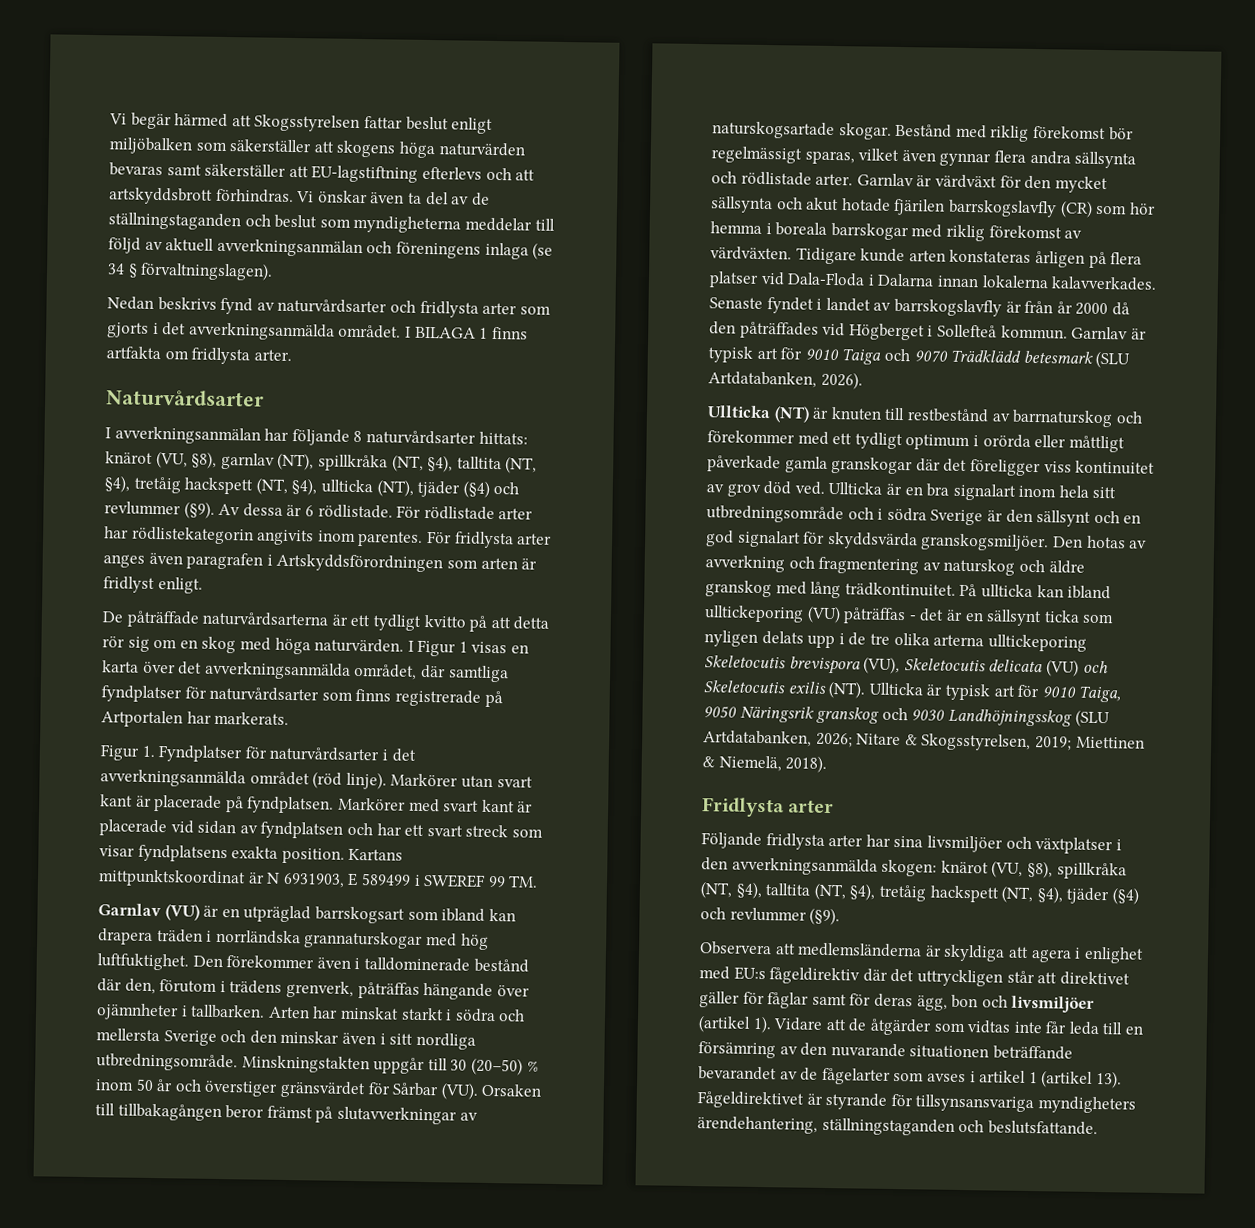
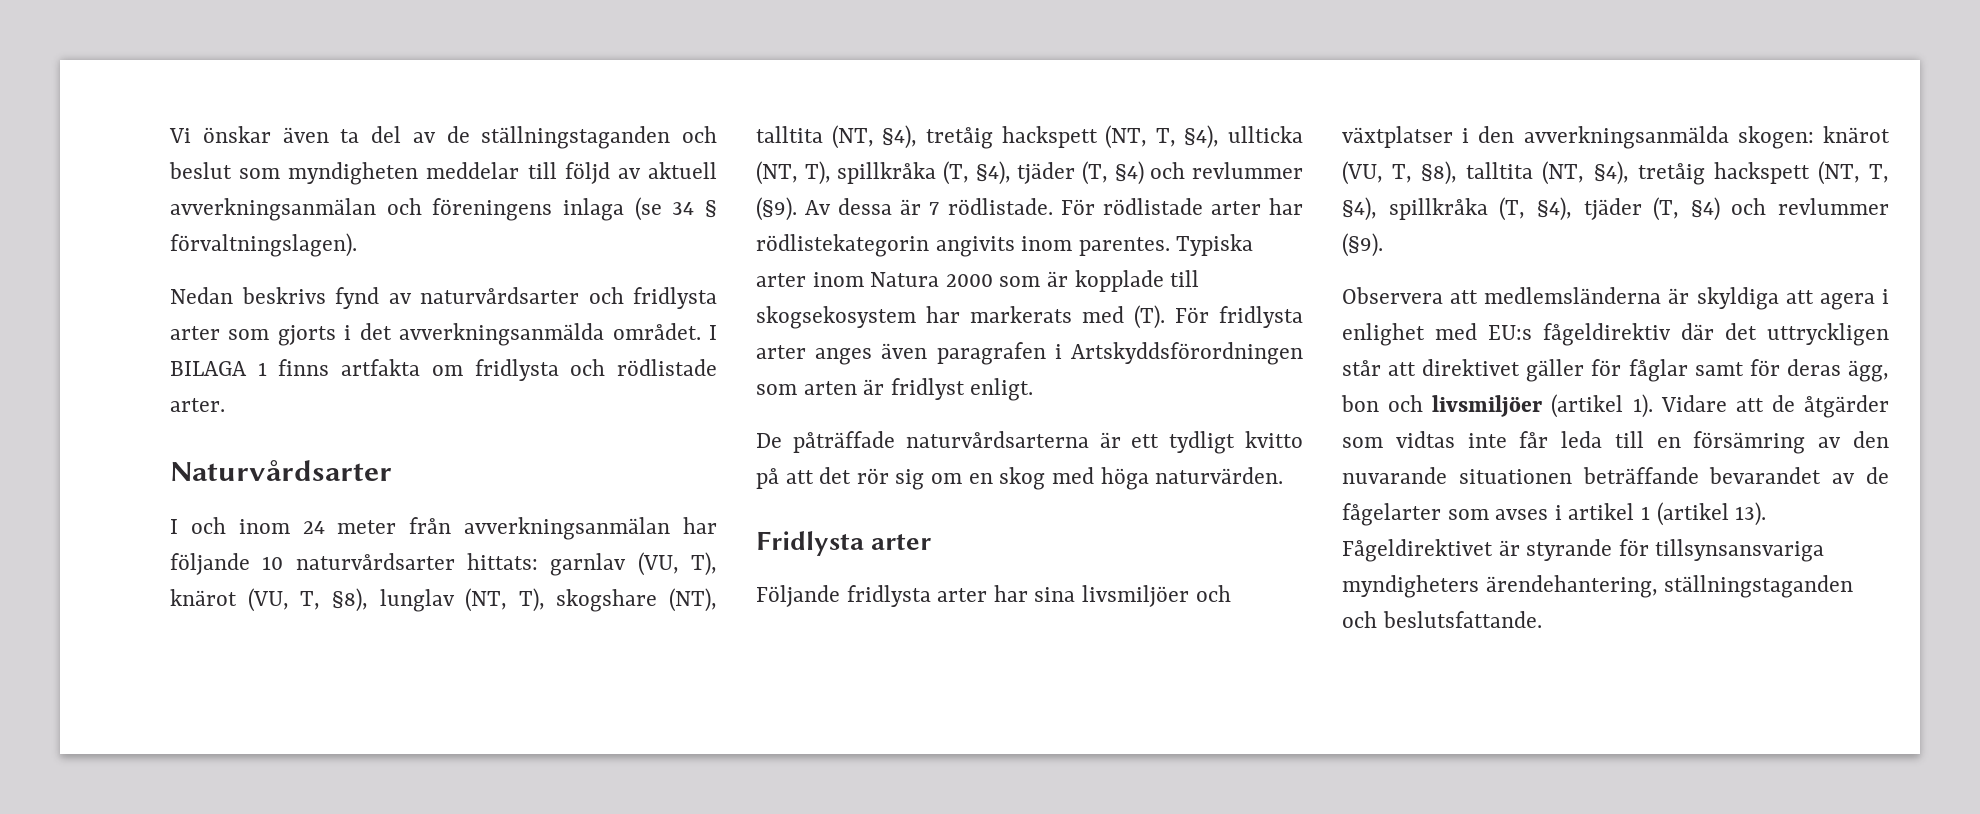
[109,112,494,134] [109,137,525,159] [109,162,536,183] [109,187,315,205] Vi begär härmed att Skogsstyrelsen fattar beslut enligt miljöbalken som säkerställer att skogens höga naturvärden bevaras samt säkerställer att EU-lagstiftning efterlevs och att artskyddsbrott förhindras. Vi -> [169,128,191,143] Vi
[353,215,462,234] myndigheterna -> [288,162,419,185] myndigheten
(251, 356) none -> [570,359,717,376] och rödlistade
(111, 433) none -> [190,517,452,534] och inom 24 meter från
[353,430,363,443] 8 -> [262,556,284,570] 10
[105,450,538,474] [104,475,288,495] knärot (VU, §8), garnlav (NT), spillkråka (NT, §4), talltita (NT, §4), tretåig hackspett (NT, -> [550,552,717,576] [170,588,717,612] [756,125,1176,149] garnlav (VU, T), knärot (VU, T, §8), lunglav (NT, T), skogshare (NT), talltita (NT, §4), tretåig hackspett (NT, T,
[376,479,490,498] (NT), tjäder (§4) -> [756,161,1144,185] (NT, T), spillkråka (T, §4), tjäder (T, §4)
[304,505,314,517] 6 -> [929,202,940,215] 7
(424, 538) none -> [1176,234,1254,256] [756,270,1200,292] [756,305,1165,329] Typiska arter inom Natura 2000 som är kopplade till skogsekosystem har markerats med (T).
[513,616,550,630] detta -> [819,467,852,484] det
[407,639,530,657] [102,660,509,683] [101,685,503,708] [101,710,290,728] [100,744,416,763] [100,769,533,790] [100,794,534,814] [99,819,543,839] [99,844,404,864] [98,869,539,888] [98,903,516,924] [98,928,489,950] [97,953,529,973] [97,978,530,1001] [96,1003,526,1023] [96,1028,476,1050] [96,1053,539,1076] [95,1078,543,1100] [95,1103,478,1125] [712,121,1134,142] [711,146,1137,169] [711,171,1108,194] [710,196,1156,218] [710,221,1083,242] [710,246,1143,269] [709,271,1158,291] [709,297,1130,317] [709,321,1147,341] [708,346,1131,369] [708,371,863,390] [707,405,1143,428] [707,430,1125,453] [707,455,1156,477] [706,481,1117,501] [706,505,1142,527] [706,530,1148,552] [705,555,1085,576] [705,580,1112,600] [704,605,1115,627] [704,630,1087,652] [704,655,1108,677] [703,680,1122,703] [703,705,1110,728] [703,730,1145,752] [702,755,828,773] I Figur 1 visas en karta över det avverkningsanmälda området, där samtliga fyndplatser för naturvårdsarter som finns registrerade på Artportalen har markerats. // Figur 1. Fyndplatser för naturvårdsarter i det avverkningsanmälda området (röd linje). Markörer utan svart kant är placerade på fyndplatsen. Markörer med svart kant är placerade vid sidan av fyndplatsen och har ett svart streck som visar fyndplatsens exakta position. Kartans mittpunktskoordinat är N 6931903, E 589499 i SWEREF 99 TM. // Garnlav (VU) är en utpräglad barrskogsart som ibland kan drapera träden i norrländska grannaturskogar med hög luftfuktighet. Den förekommer även i talldominerade bestånd där den, förutom i trädens grenverk, påträffas hängande över ojämnheter i tallbarken. Arten har minskat starkt i södra och mellersta Sverige och den minskar även i sitt nordliga utbredningsområde. Minskningstakten uppgår till 30 (20–50) % inom 50 år och överstiger gränsvärdet för Sårbar (VU). Orsaken till tillbakagången beror främst på slutavverkningar av naturskogsartade skogar. Bestånd med riklig förekomst bör regelmässigt sparas, vilket även gynnar flera andra sällsynta och rödlistade arter. Garnlav är värdväxt för den mycket sällsynta och akut hotade fjärilen barrskogslavfly (CR) som hör hemma i boreala barrskogar med riklig förekomst av värdväxten. Tidigare kunde arten konstateras årligen på flera platser vid Dala-Floda i Dalarna innan lokalerna kalavverkades. Senaste fyndet i landet av barrskogslavfly är från år 2000 då den påträffades vid Högberget i Sollefteå kommun. Garnlav är typisk art för 9010 Taiga och 9070 Trädklädd betesmark (SLU Artdatabanken, 2026). // Ullticka (NT) är knuten till restbestånd av barrnaturskog och förekommer med ett tydligt optimum i orörda eller måttligt påverkade gamla granskogar där det föreligger viss kontinuitet av grov död ved. Ullticka är en bra signalart inom hela sitt utbredningsområde och i södra Sverige är den sällsynt och en god signalart för skyddsvärda granskogsmiljöer. Den hotas av avverkning och fragmentering av naturskog och äldre granskog med lång trädkontinuitet. På ullticka kan ibland ulltickeporing (VU) påträffas - det är en sällsynt ticka som nyligen delats upp i de tre olika arterna ulltickeporing Skeletocutis brevispora (VU), Skeletocutis delicata (VU) och Skeletocutis exilis (NT). Ullticka är typisk art för 9010 Taiga, 9050 Näringsrik granskog och 9030 Landhöjningsskog (SLU Artdatabanken, 2026; Nitare & Skogsstyrelsen, 2019; Miettinen & Niemelä, 2018). -> (1284, 475) none
[1026,860,1127,880] [700,881,1139,905] §8), spillkråka (NT, §4), talltita (NT, §4), tretåig hackspett (NT, §4), tjäder (§4) -> [1392,161,1889,185] [1342,197,1720,221] T, §8), talltita (NT, §4), tretåig hackspett (NT, T, §4), spillkråka (T, §4), tjäder (T, §4)

